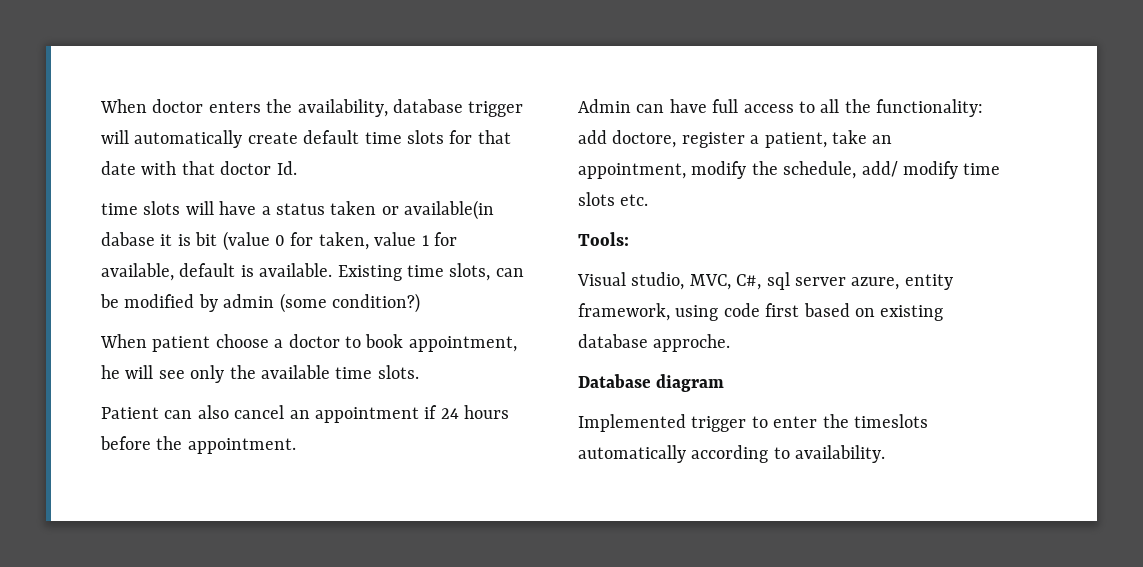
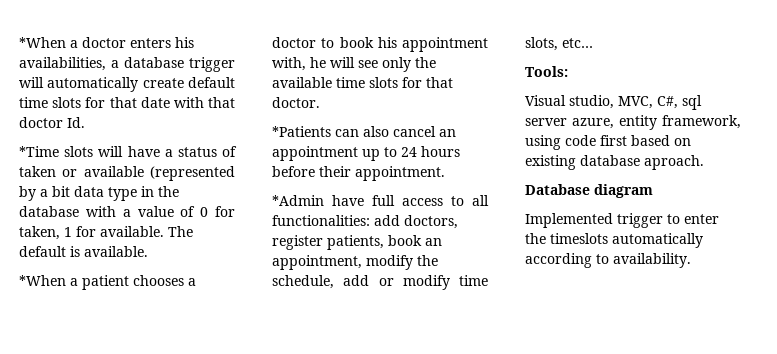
[100,99,388,117] When doctor enters the availability, -> [19,37,194,48] [19,57,119,71] *When a doctor enters his availabilities, a
[101,203,138,215] time -> [19,146,59,157] *Time
(325, 209) none -> [221,146,237,157] of
[404,200,495,220] [101,231,270,251] available(in dabase it is bit (value -> [83,166,235,181] [19,186,179,201] [19,206,196,217] available (represented by a bit data type in the database with a value of
[374,232,417,246] value -> (60, 233) none
[101,263,174,281] available, -> [100,226,193,237] available. The
[337,263,524,281] [100,293,420,313] [100,334,269,352] Existing time slots, can be modified by admin (some condition?) // When patient choose -> [19,275,184,290] // *When a patient chooses
[408,336,517,352] appointment, -> [377,37,488,52] [272,57,306,71] his appointment with,
[377,365,419,379] [101,407,159,419] slots. // Patient -> [369,77,453,88] [272,97,320,108] [272,126,331,137] slots for that doctor. // *Patients
[424,405,438,419] if -> [362,147,397,161] up to
[156,436,183,450] the -> [319,166,351,177] their
[578,99,665,113] Admin can -> [272,195,324,206] *Admin
[844,99,984,117] [578,130,867,148] the functionality: add doctore, register a patient, take -> [272,215,458,229] [272,235,422,250] functionalities: add doctors, register patients, book
[861,161,1001,179] [578,192,649,206] add/ modify time slots etc. -> [343,275,488,290] [525,37,593,51] add or modify time slots, etc…
[653,334,731,352] approche. -> [644,155,704,170] aproach.

